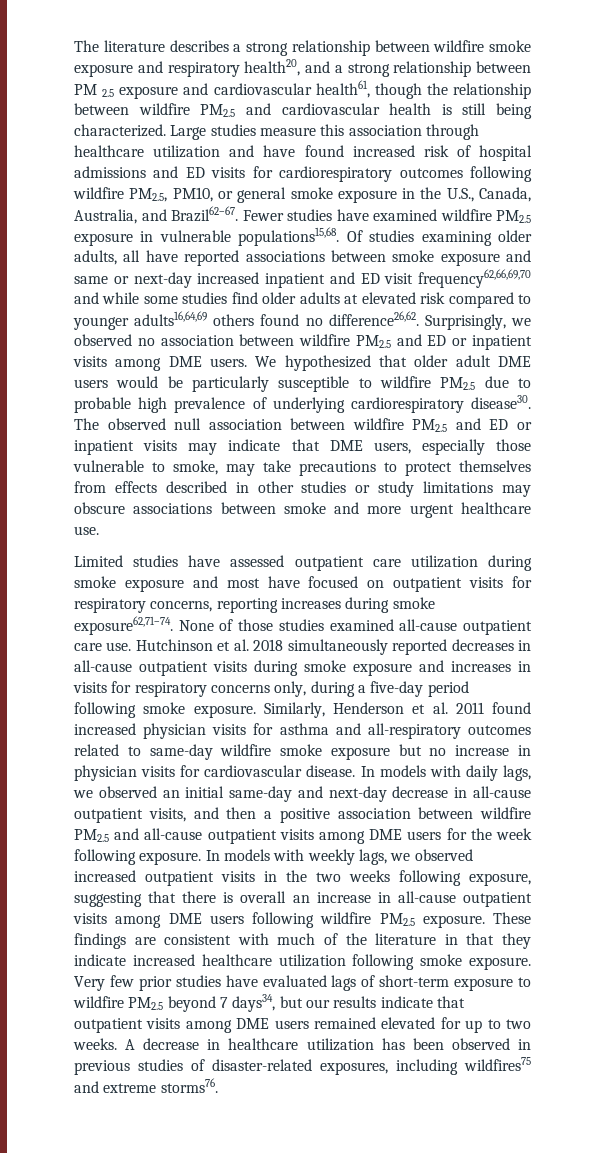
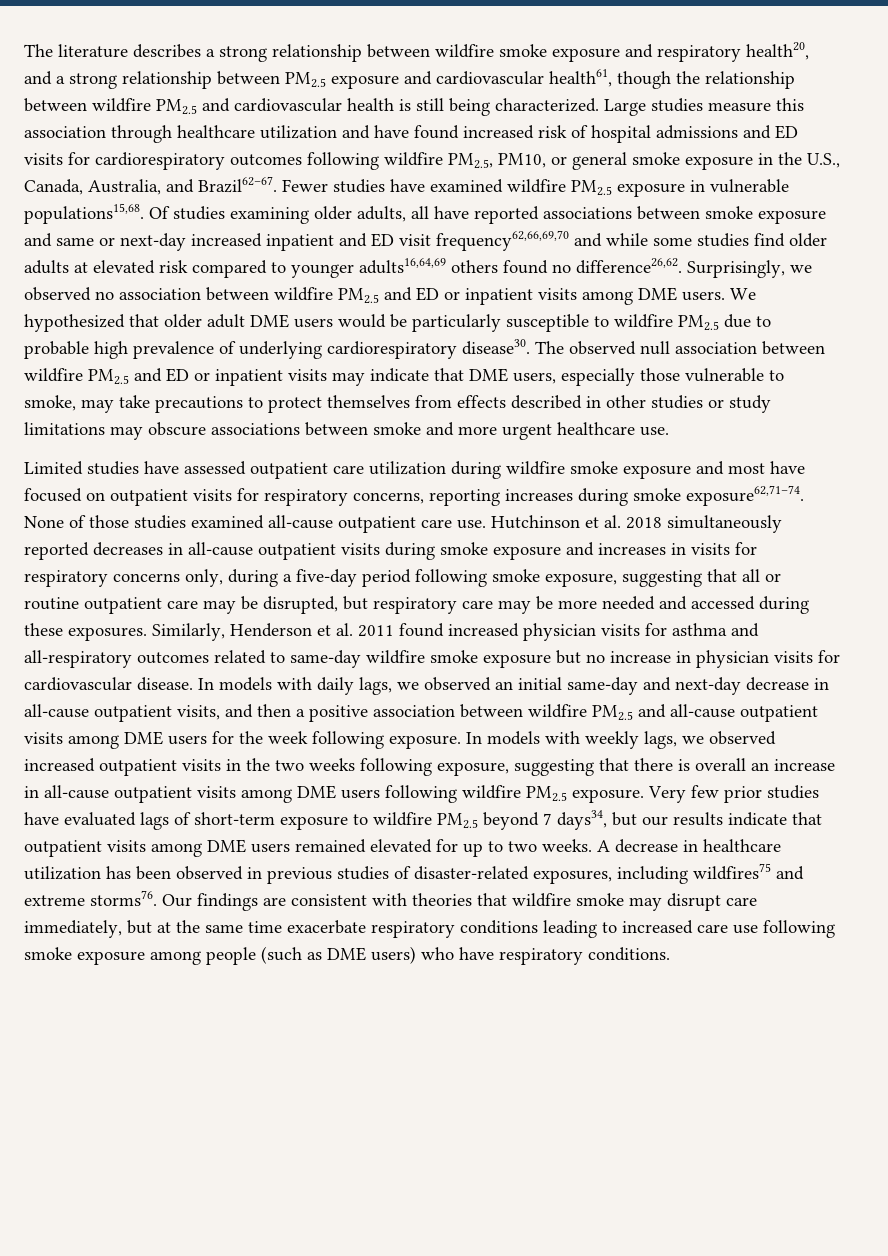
[74,84,115,97] PM 2.5 -> [285,72,326,88] PM2.5
(532, 563) none -> [506,461,565,475] wildfire
[193,705,256,718] exposure. -> [545,569,781,587] [24,596,809,614] [24,623,147,641] exposure, suggesting that all or routine outpatient care may be disrupted, but respiratory care may be more needed and accessed during these exposures.
[493,912,531,924] [74,933,532,949] [74,954,531,970] These findings are consistent with much of the literature in that they indicate increased healthcare utilization following smoke exposure. -> (644, 796) none
(218, 1085) none -> [162,893,757,911] [24,920,835,938] [24,946,670,965] Our findings are consistent with theories that wildfire smoke may disrupt care immediately, but at the same time exacerbate respiratory conditions leading to increased care use following smoke exposure among people (such as DME users) who have respiratory conditions.

